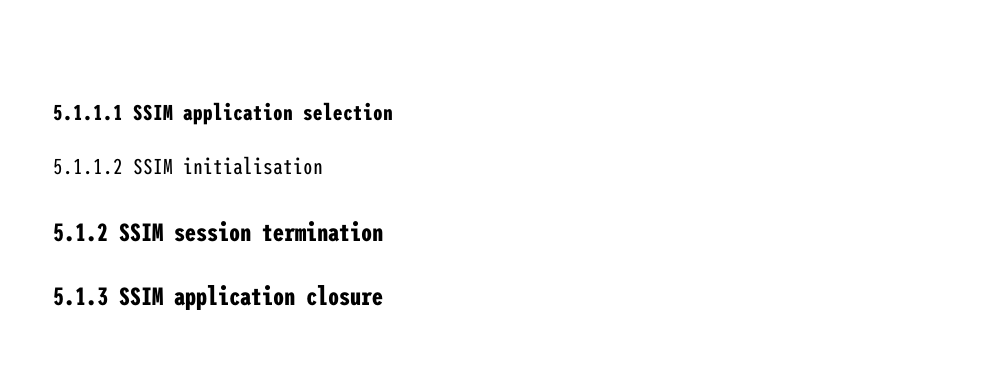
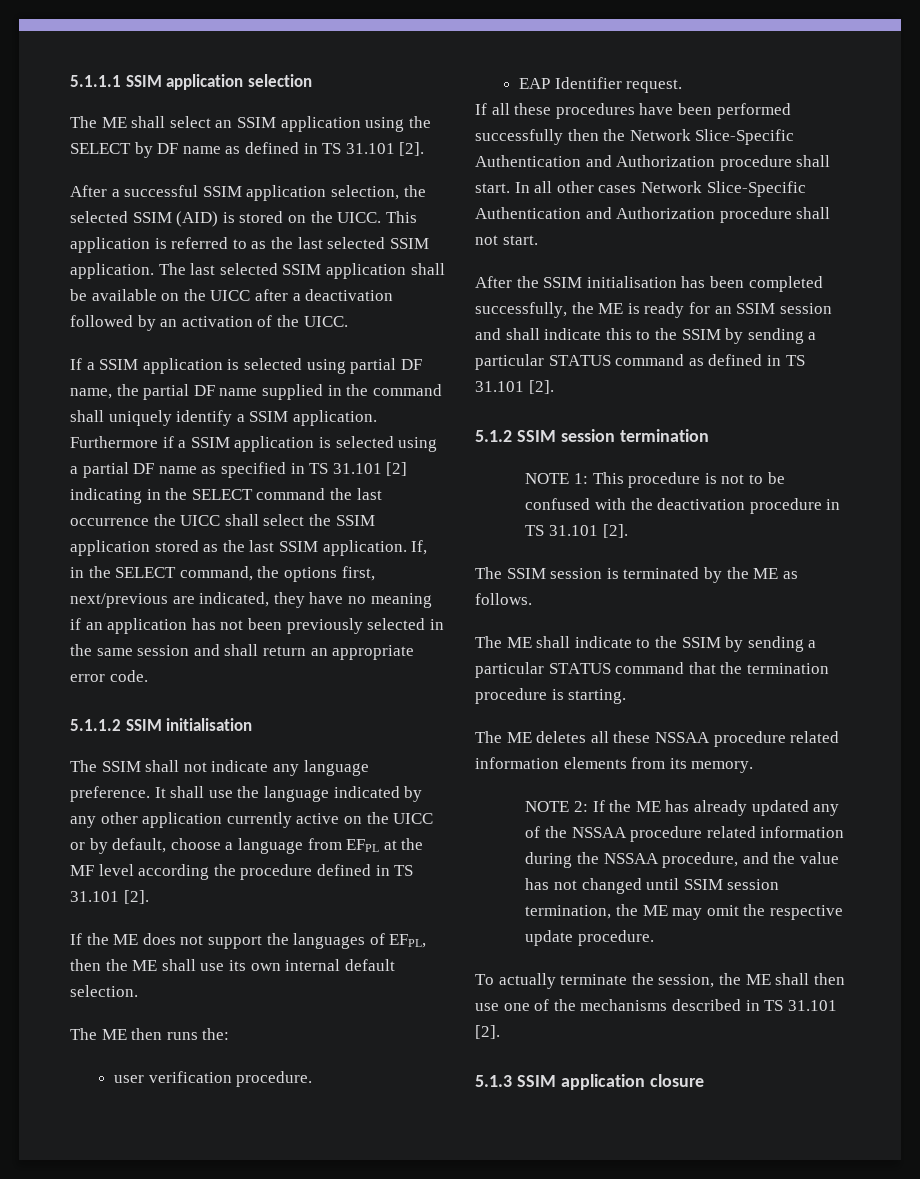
[53,156,323,175] [53,221,383,242] 5.1.1.2 SSIM initialisation // 5.1.2 SSIM session termination -> [70,116,431,132] [70,142,425,158] [70,185,426,201] [70,211,417,227] [70,237,429,253] [70,263,445,279] [70,289,394,301] [70,315,348,331] [70,358,422,374] [70,384,442,400] [70,410,377,426] [70,436,438,452] [70,462,408,478] [70,488,382,504] [70,514,375,526] [70,540,428,556] [70,566,375,582] [70,592,432,608] [70,618,444,634] [70,644,415,660] [70,670,148,682] [70,718,253,731] [70,760,369,776] [70,786,423,802] [70,812,434,828] [70,838,424,854] [70,864,414,880] [70,890,149,904] [70,933,427,949] [70,959,395,971] [70,985,138,997] [70,1028,230,1040] [113,1071,313,1087] [518,77,683,93] [475,103,791,119] [475,129,795,145] [475,155,831,171] [475,181,806,197] [475,207,831,223] [475,235,538,245] [475,276,823,292] [475,302,832,318] [475,328,817,344] [475,354,805,370] [475,380,554,394] [475,429,709,442] [525,472,785,488] [525,498,841,514] [525,524,628,538] [475,567,798,583] [475,593,532,605] [475,636,817,652] [475,662,829,678] [475,688,627,704] [475,731,840,747] [475,757,754,773] [525,800,840,816] [525,826,845,842] [525,852,839,868] [525,878,780,894] [525,904,843,920] [525,930,655,946] [475,973,845,989] [475,999,837,1011] [475,1025,500,1039] The ME shall select an SSIM application using the SELECT by DF name as defined in TS 31.101 [2]. // After a successful SSIM application selection, the selected SSIM (AID) is stored on the UICC. This application is referred to as the last selected SSIM application. The last selected SSIM application shall be available on the UICC after a deactivation followed by an activation of the UICC. // If a SSIM application is selected using partial DF name, the partial DF name supplied in the command shall uniquely identify a SSIM application. Furthermore if a SSIM application is selected using a partial DF name as specified in TS 31.101 [2] indicating in the SELECT command the last occurrence the UICC shall select the SSIM application stored as the last SSIM application. If, in the SELECT command, the options first, next/previous are indicated, they have no meaning if an application has not been previously selected in the same session and shall return an appropriate error code. // 5.1.1.2 SSIM initialisation // The SSIM shall not indicate any language preference. It shall use the language indicated by any other application currently active on the UICC or by default, choose a language from EFPL at the MF level according the procedure defined in TS 31.101 [2]. // If the ME does not support the languages of EFPL, then the ME shall use its own internal default selection. // The ME then runs the: // user verification procedure. // EAP Identifier request. // If all these procedures have been performed successfully then the Network Slice-Specific Authentication and Authorization procedure shall start. In all other cases Network Slice-Specific Authentication and Authorization procedure shall not start. // After the SSIM initialisation has been completed successfully, the ME is ready for an SSIM session and shall indicate this to the SSIM by sending a particular STATUS command as defined in TS 31.101 [2]. // 5.1.2 SSIM session termination // NOTE 1: This procedure is not to be confused with the deactivation procedure in TS 31.101 [2]. // The SSIM session is terminated by the ME as follows. // The ME shall indicate to the SSIM by sending a particular STATUS command that the termination procedure is starting. // The ME deletes all these NSSAA procedure related information elements from its memory. // NOTE 2: If the ME has already updated any of the NSSAA procedure related information during the NSSAA procedure, and the value has not changed until SSIM session termination, the ME may omit the respective update procedure. // To actually terminate the session, the ME shall then use one of the mechanisms described in TS 31.101 [2].

